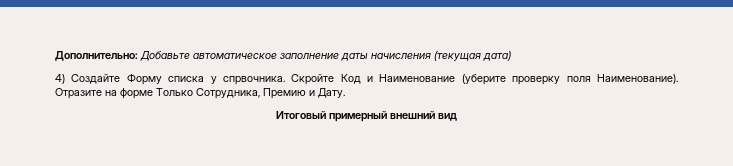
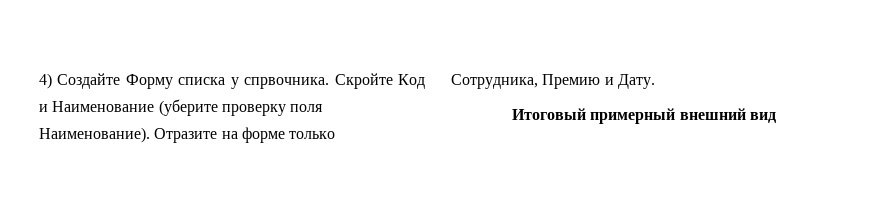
[55,51,511,61] Дополнительно: Добавьте автоматическое заполнение даты начисления (текущая дата) // -> (39, 81) none
[156,88,193,96] Только -> [289,131,336,139] только

